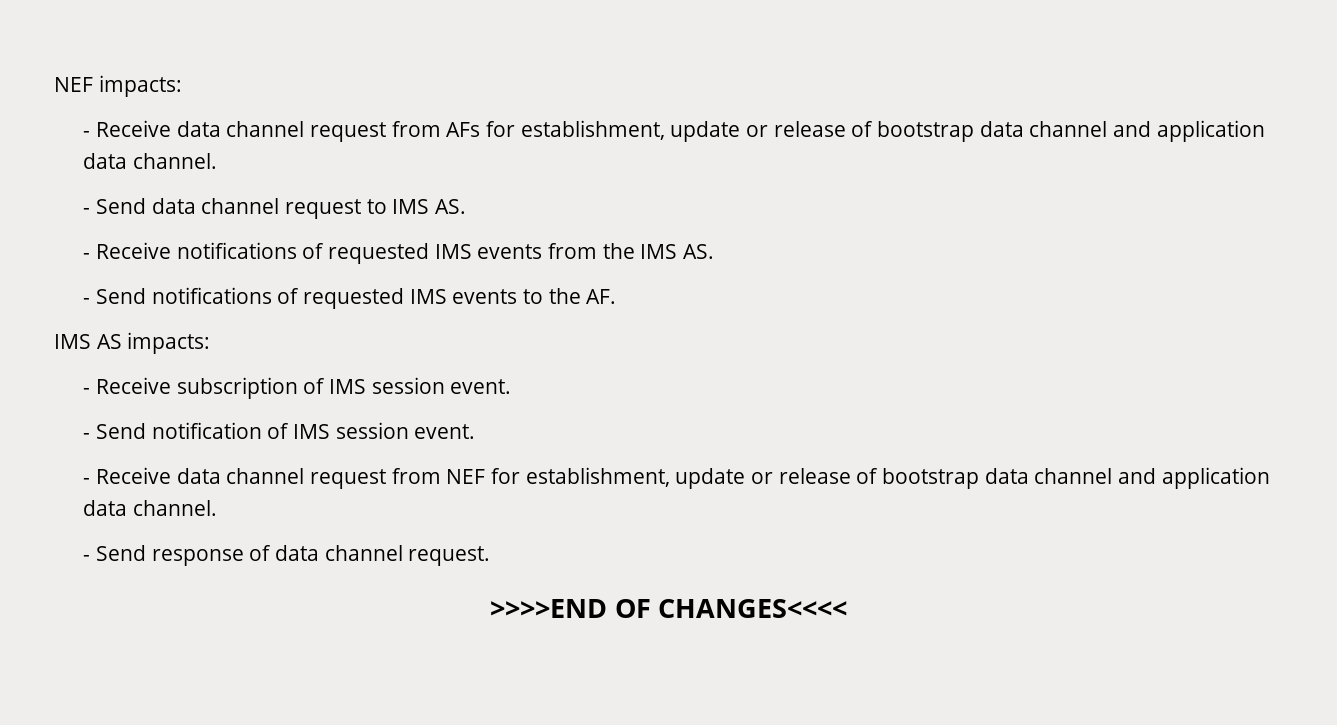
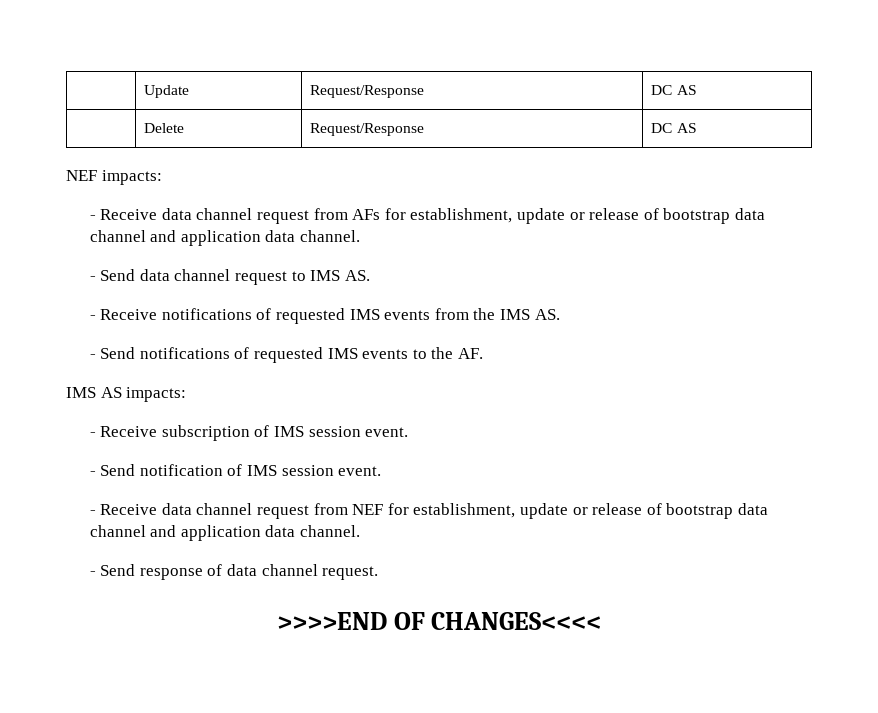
(54, 84) none -> [144,85,190,98] [310,85,425,98] [651,85,697,95] [144,123,185,133] [310,123,425,136] [651,123,697,133] | Update | Request/Response | DC AS // | Delete | Request/Response | DC AS //

